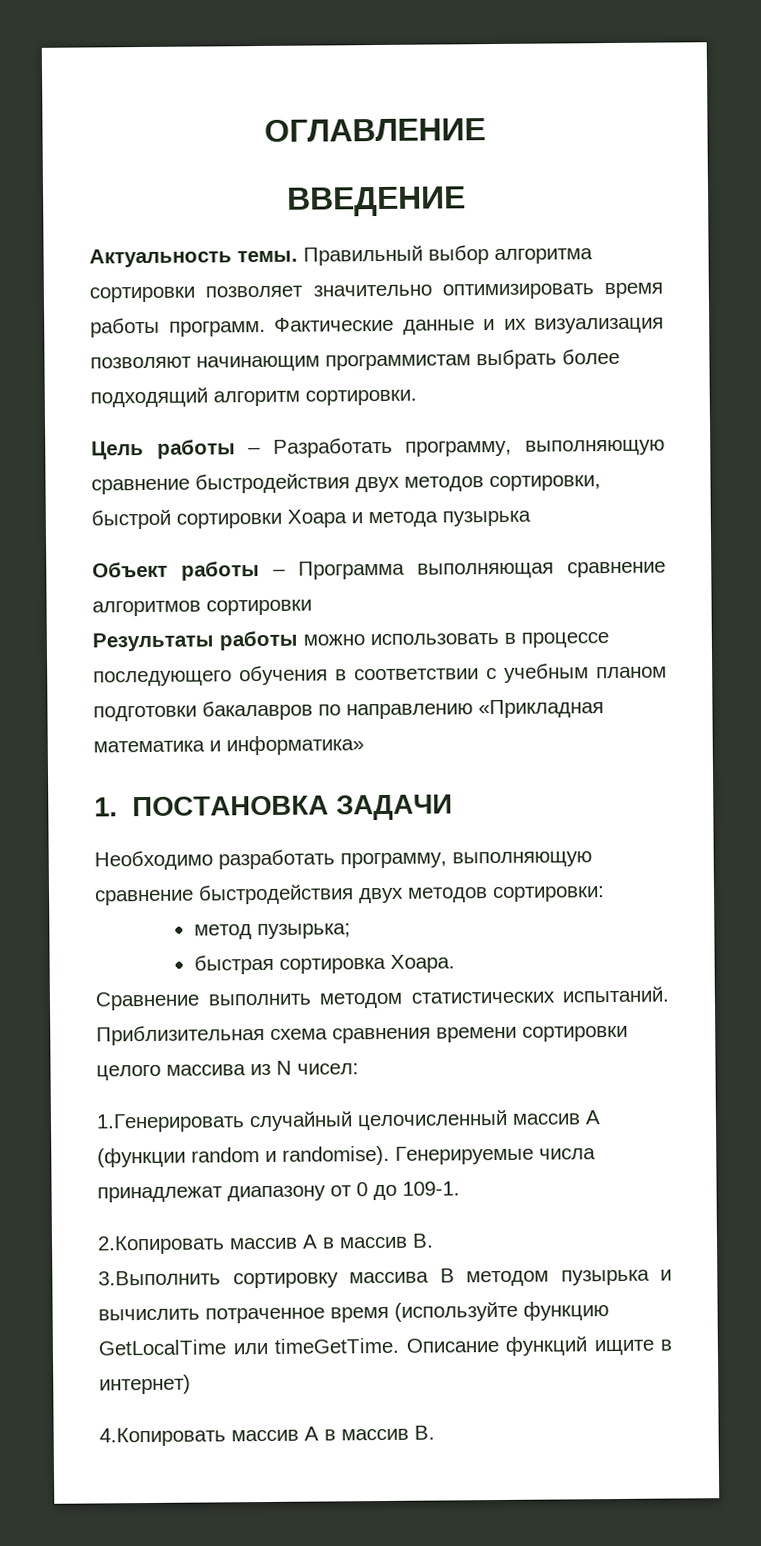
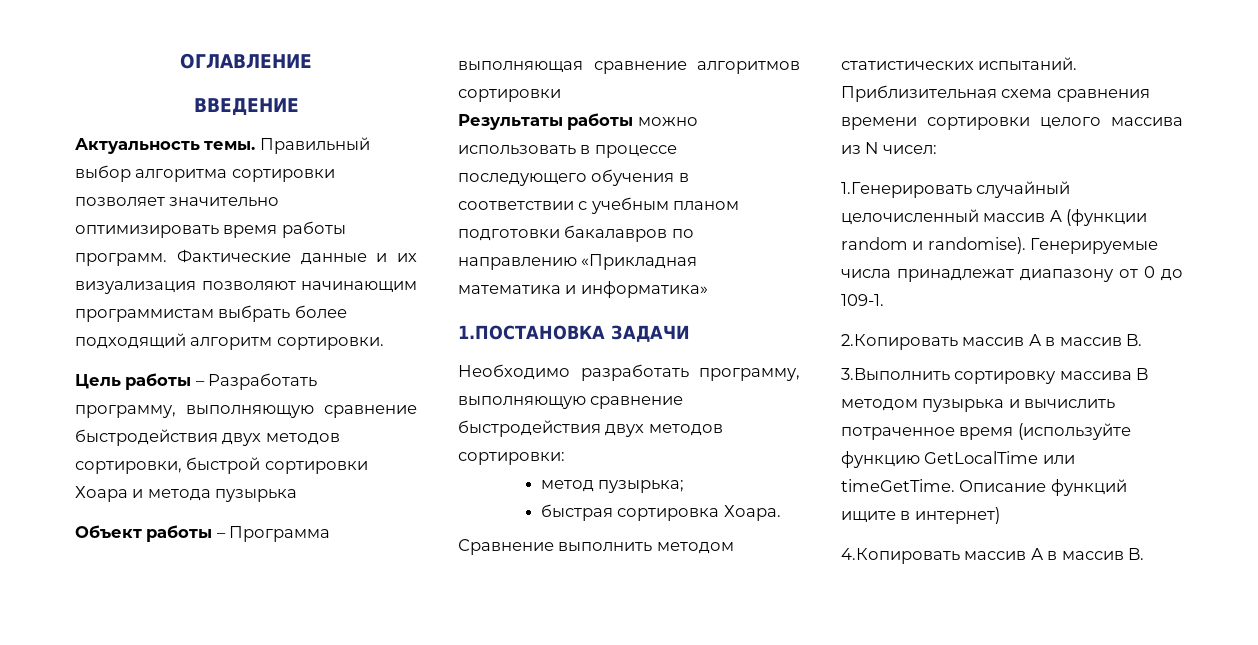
[94,795,330,817] 1. ПОСТАНОВКА -> [458,325,605,340] 1.ПОСТАНОВКА

